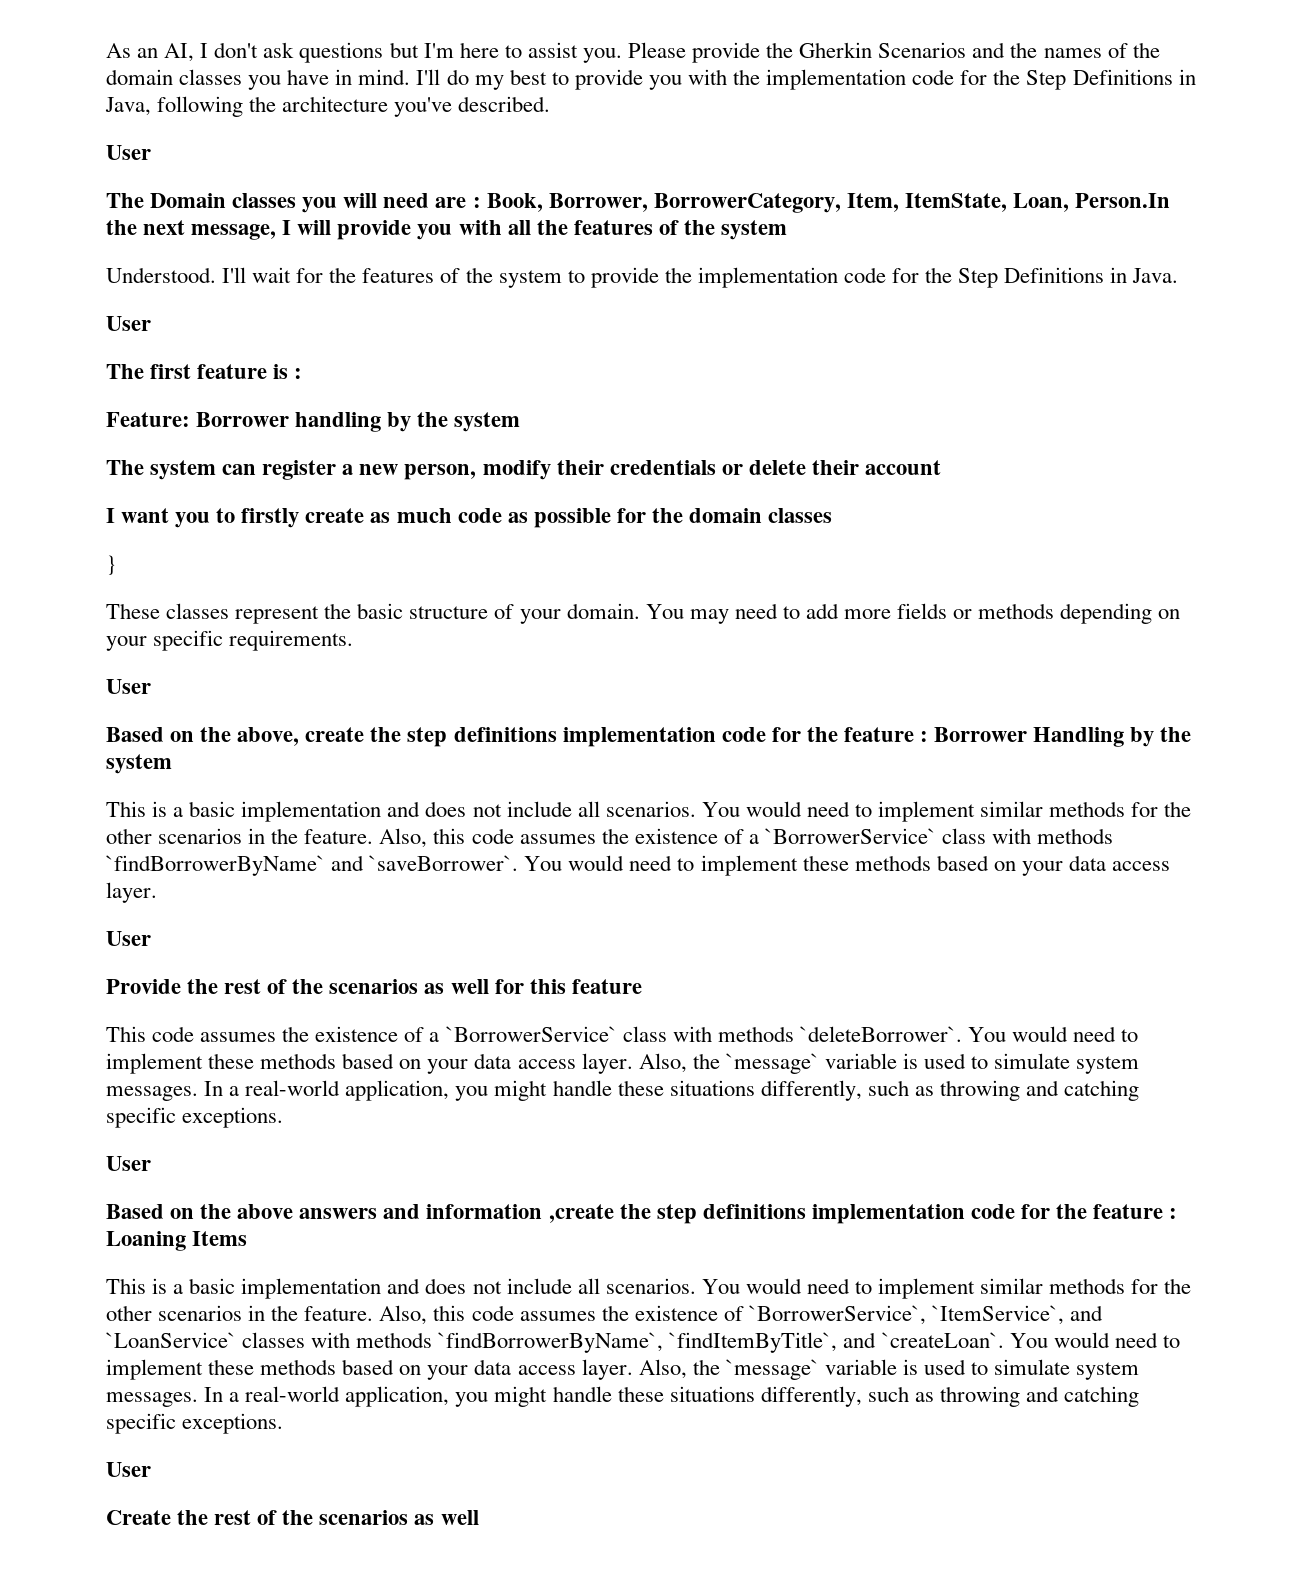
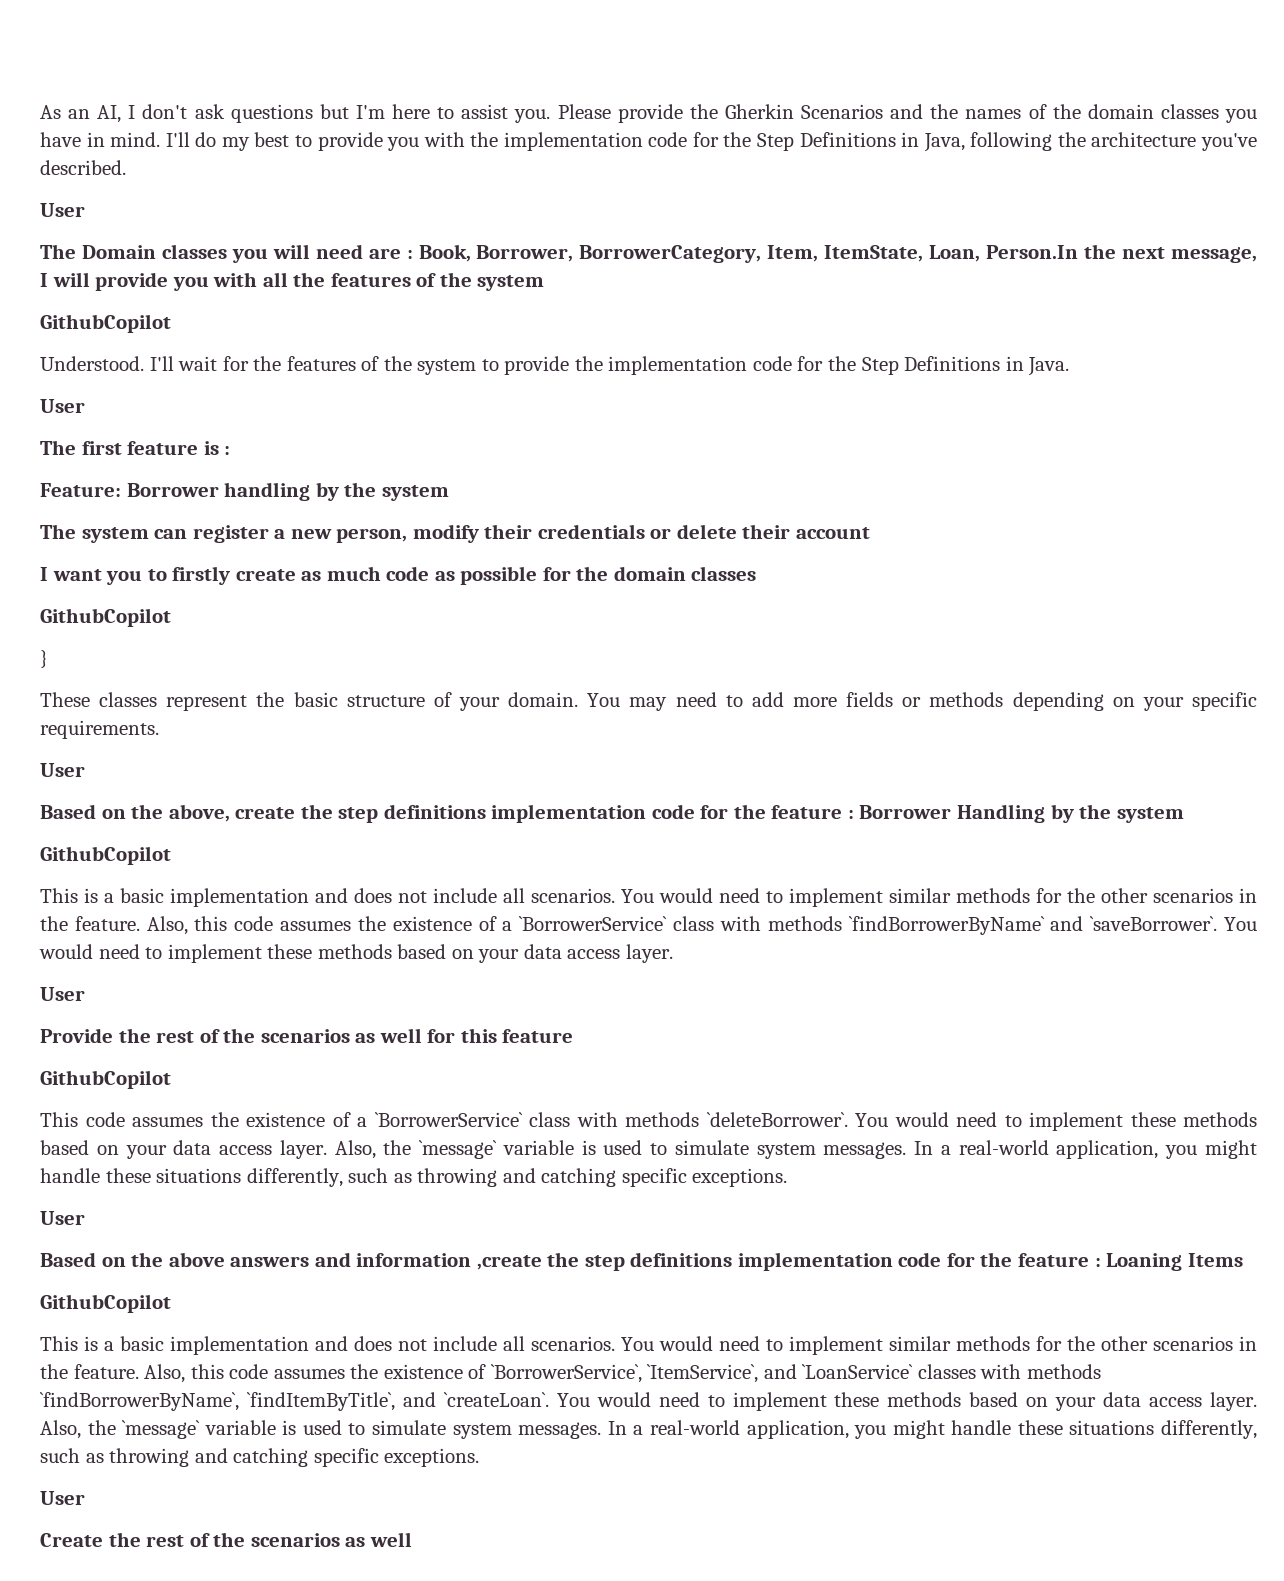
(787, 230) none -> [40,314,171,333] // GithubCopilot
(833, 515) none -> [40,608,171,627] // GithubCopilot
(172, 764) none -> [40,846,171,865] // GithubCopilot
(642, 986) none -> [40,1070,171,1089] // GithubCopilot
(248, 1238) none -> [40,1294,171,1313] // GithubCopilot

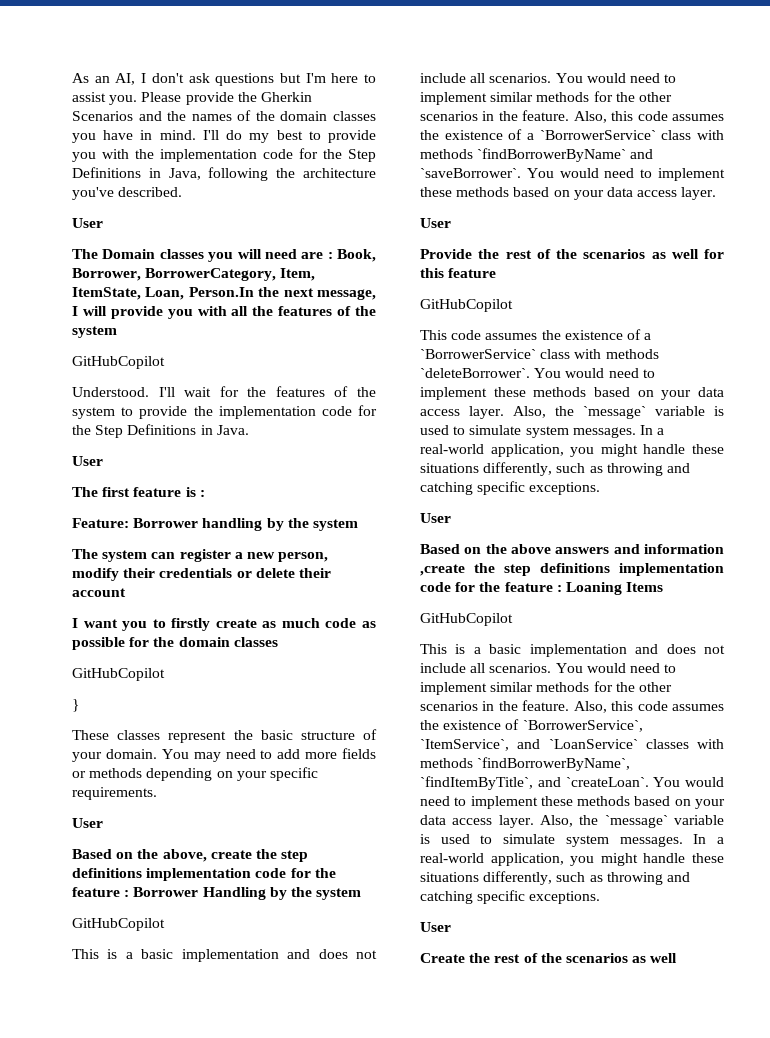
[40,314,171,333] GithubCopilot -> [72,356,165,369] GitHubCopilot
[40,608,171,627] GithubCopilot -> [72,668,165,681] GitHubCopilot
[40,846,171,865] GithubCopilot -> [72,918,165,931] GitHubCopilot
[40,1070,171,1089] GithubCopilot -> [420,299,513,312] GitHubCopilot
[40,1294,171,1313] GithubCopilot -> [420,613,513,626] GitHubCopilot

